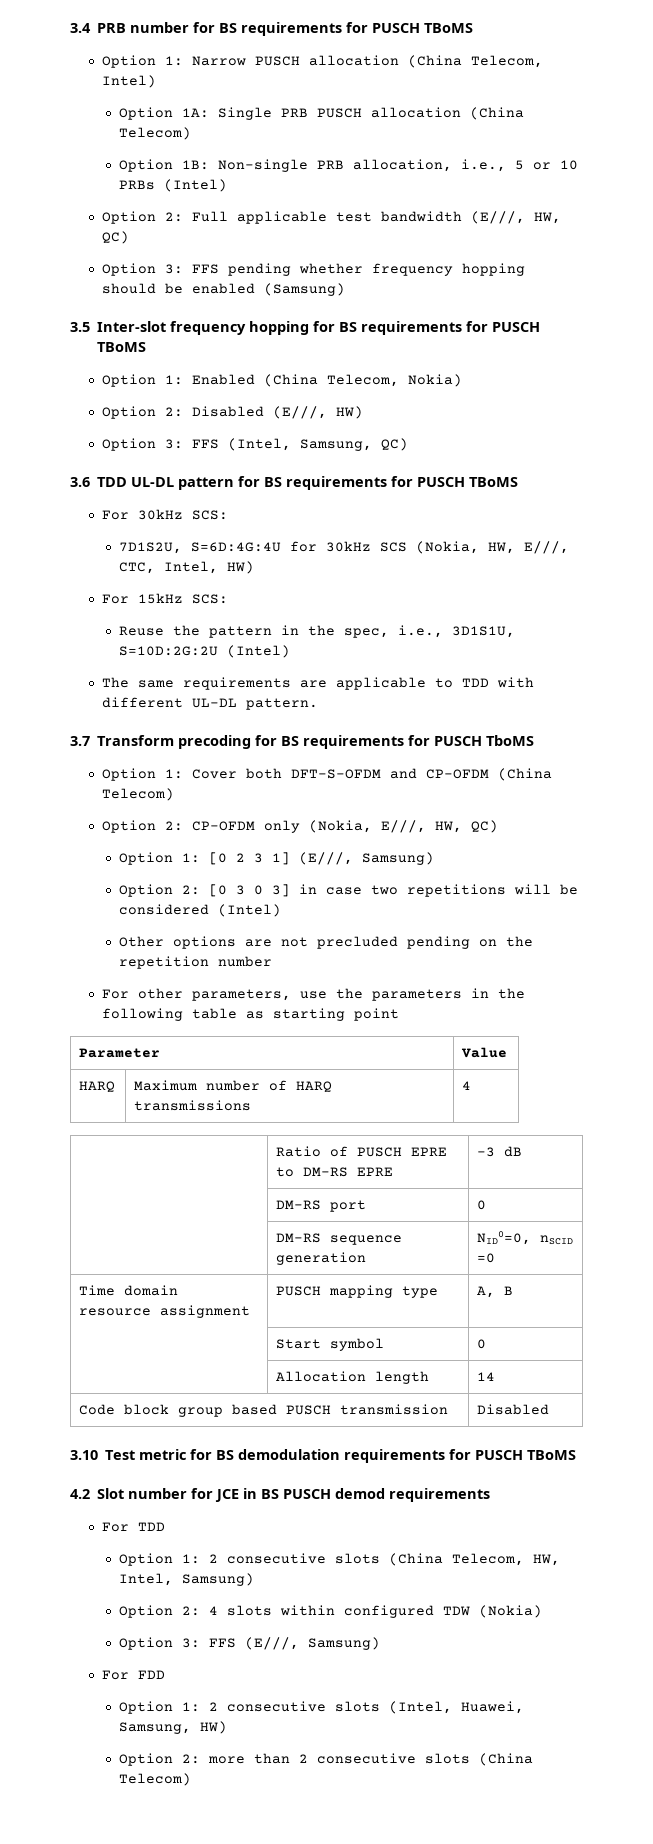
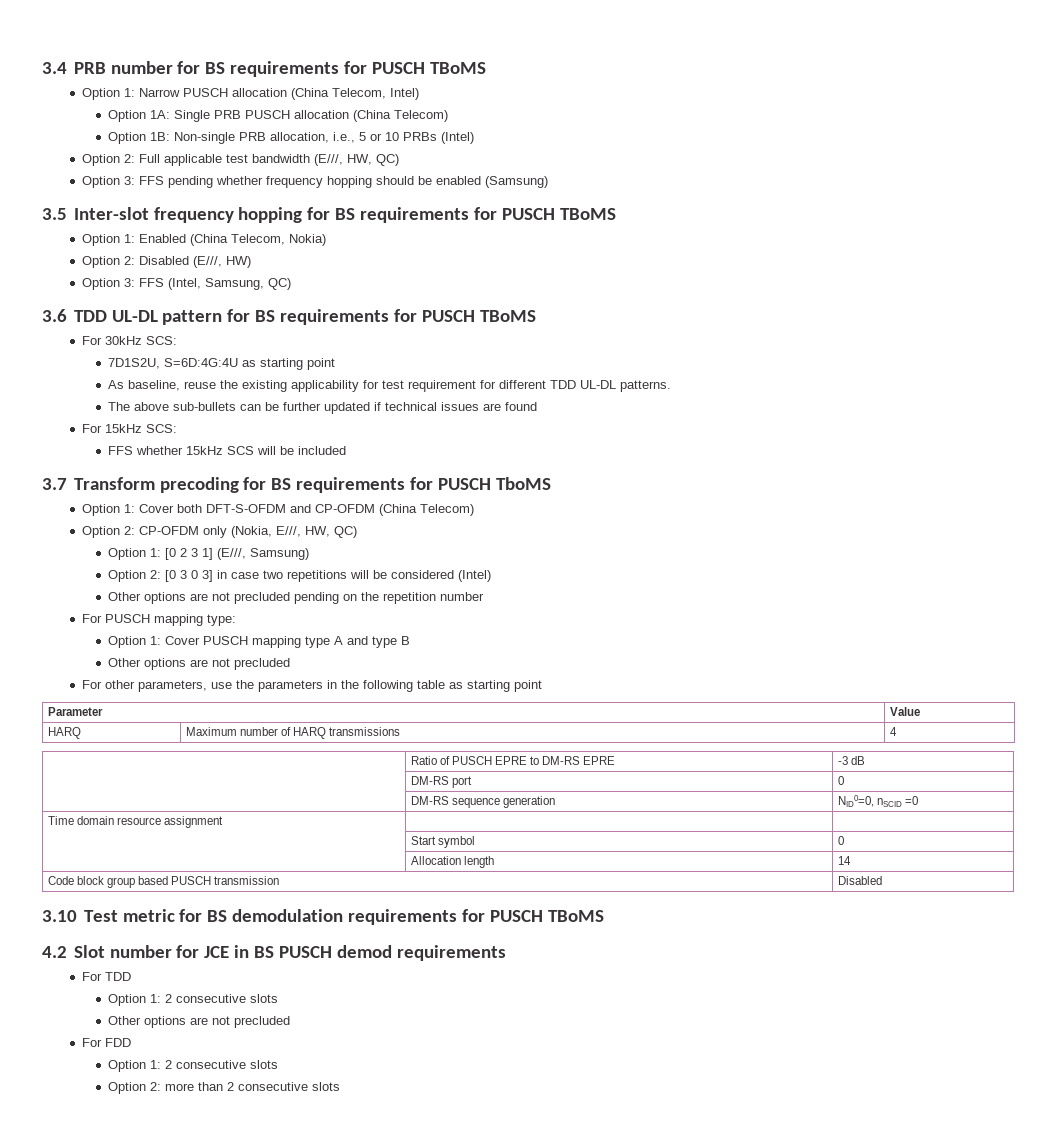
[289,541,569,554] [118,561,254,574] [102,593,229,604] [118,625,515,638] [118,645,290,658] [102,677,535,690] [102,697,319,710] for 30kHz SCS (Nokia, HW, E///, CTC, Intel, HW) // For 15kHz SCS: // Reuse the pattern in the spec, i.e., 3D1S1U, S=10D:2G:2U (Intel) // The same requirements are applicable to TDD with different UL-DL pattern. -> [241,358,335,370] [107,380,671,392] [107,402,537,414] [82,424,178,433] [107,446,346,455] as starting point // As baseline, reuse the existing applicability for test requirement for different TDD UL-DL patterns. // The above sub-bullets can be further updated if technical issues are found // For 15kHz SCS: // FFS whether 15kHz SCS will be included
(272, 961) none -> [82,614,237,626] [107,636,410,648] [107,658,290,670] // For PUSCH mapping type: // Option 1: Cover PUSCH mapping type A and type B // Other options are not precluded
[276,1285,439,1298] [477,1286,514,1298] PUSCH mapping type | A, B -> (223, 822) |
[388,1553,560,1566] [118,1573,254,1586] [118,1605,542,1618] [118,1637,380,1650] (China Telecom, HW, Intel, Samsung) // Option 2: 4 slots within configured TDW (Nokia) // Option 3: FFS (E///, Samsung) -> [107,1016,290,1028] // Other options are not precluded
[388,1701,524,1714] [118,1721,227,1734] (Intel, Huawei, Samsung, HW) -> (278, 1064) none
[478,1753,533,1766] [118,1773,191,1786] (China Telecom) -> (340, 1086) none

